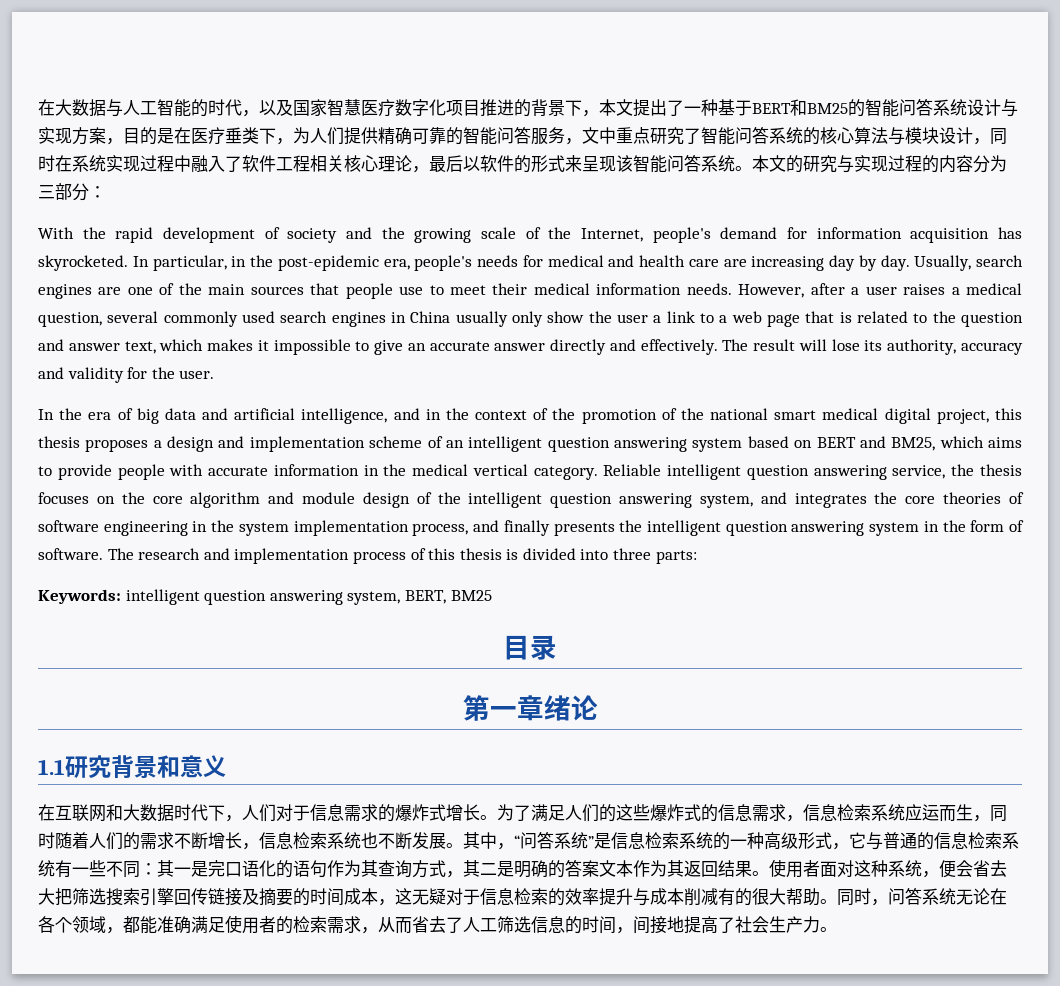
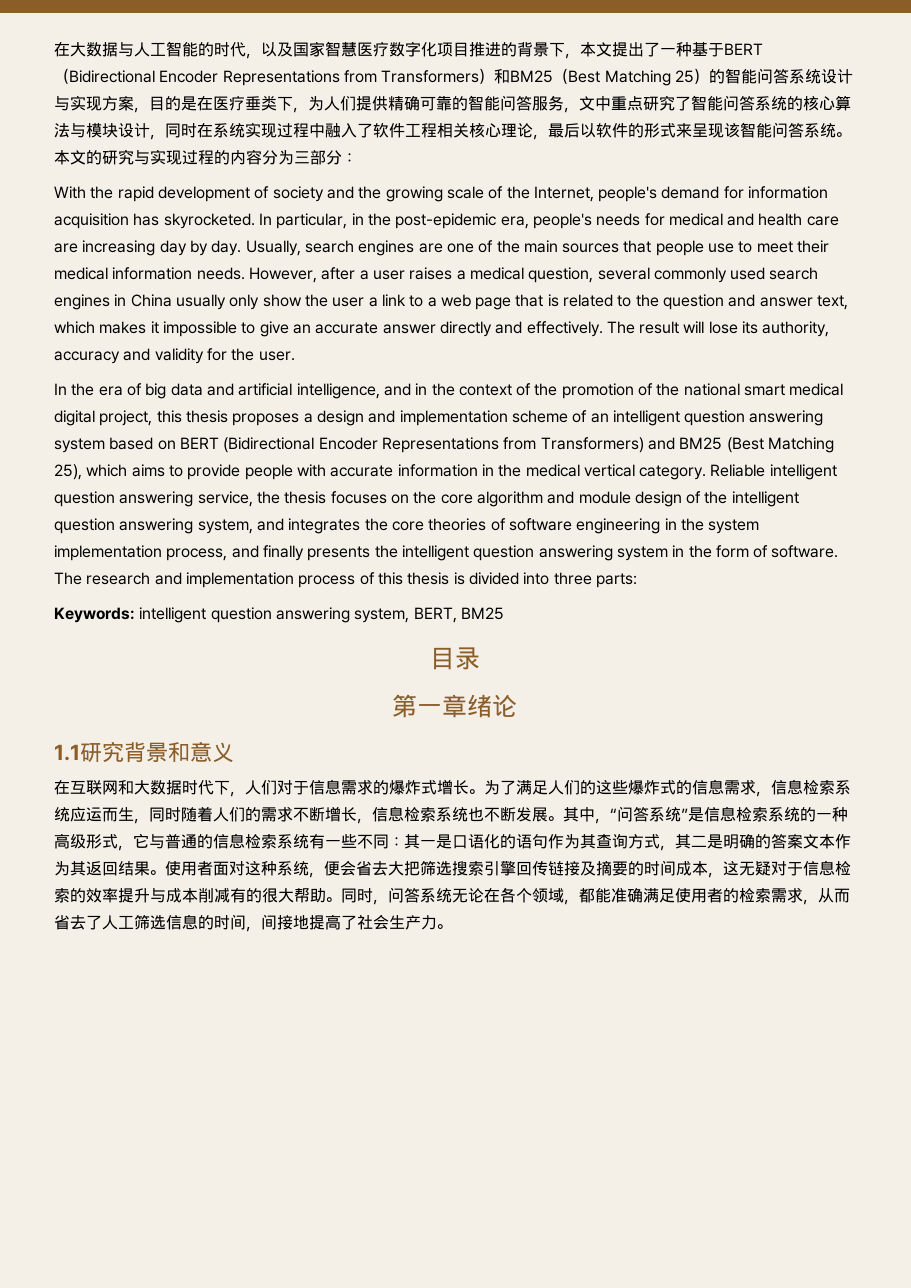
[790,99,848,116] 和BM25 -> [54,68,709,86] （Bidirectional Encoder Representations from Transformers）和BM25（Best Matching 25）
[859,436,936,451] and BM25, -> [223,437,834,453] [54,464,82,480] (Bidirectional Encoder Representations from Transformers) and BM25 (Best Matching 25),
[208,860,225,877] 完 -> (452, 841) none

